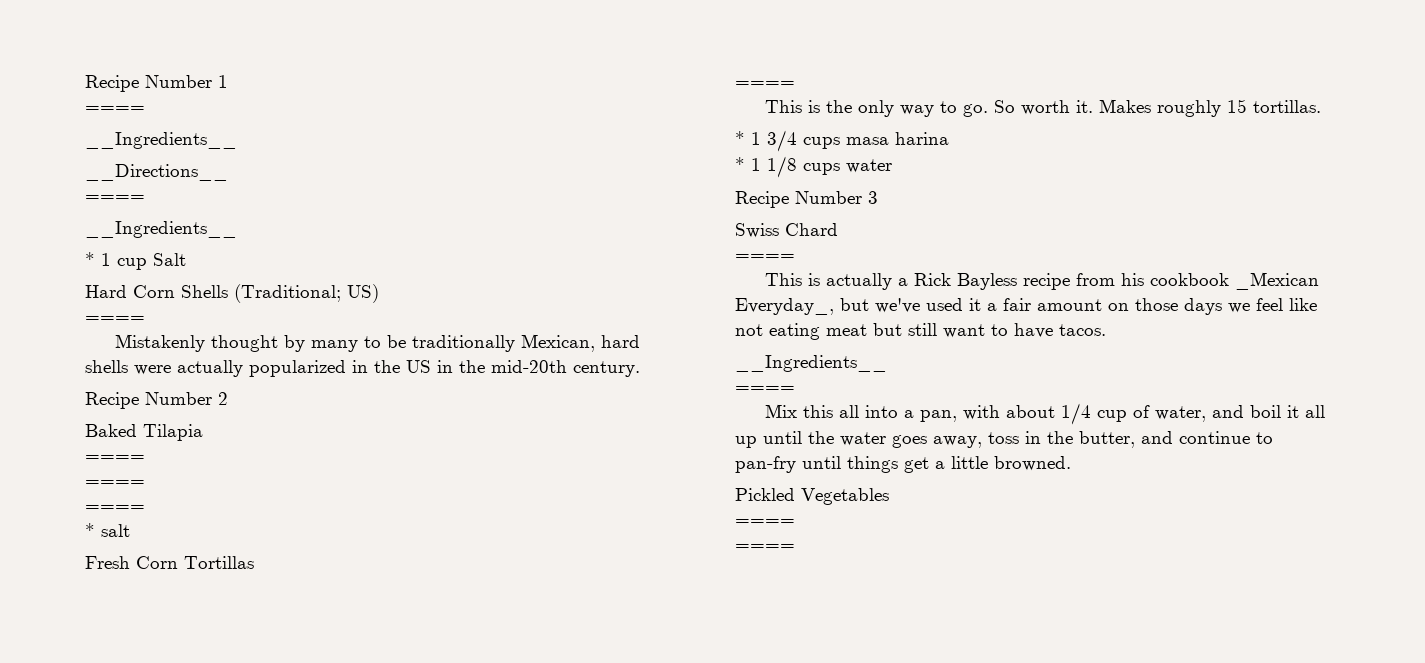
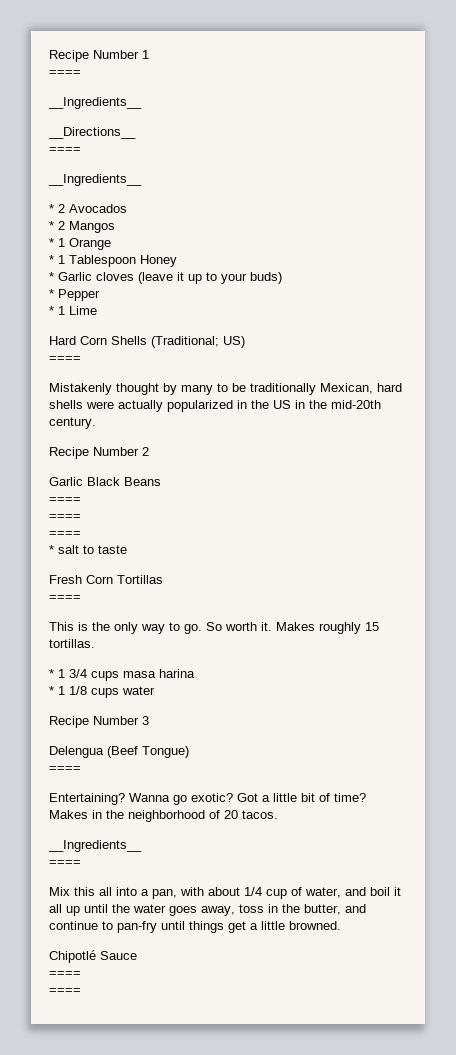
[101,253,186,270] 1 cup Salt -> [58,204,127,213] [49,221,115,233] [49,238,111,250] [49,255,177,267] [49,272,282,284] [49,289,100,301] [49,306,97,315] 2 Avocados // * 2 Mangos // * 1 Orange // * 1 Tablespoon Honey // * Garlic cloves (leave it up to your buds) // * Pepper // * 1 Lime
[85,424,203,441] Baked Tilapia -> [49,477,161,486] Garlic Black Beans
(130, 530) none -> [83,545,127,554] to taste
[735,223,838,238] [735,254,795,261] [764,272,1319,290] [735,298,1317,315] [735,323,1053,340] Swiss Chard // ==== // This is actually a Rick Bayless recipe from his cookbook _Mexican Everyday_, but we've used it a fair amount on those days we feel like not eating meat but still want to have -> [49,746,189,758] [49,766,81,772] [49,793,366,805] [49,810,238,822] Delengua (Beef Tongue) // ==== // Entertaining? Wanna go exotic? Got a little bit of time? Makes in the neighborhood of 20
[735,488,889,505] Pickled Vegetables -> [49,950,137,963] Chipotlé Sauce

